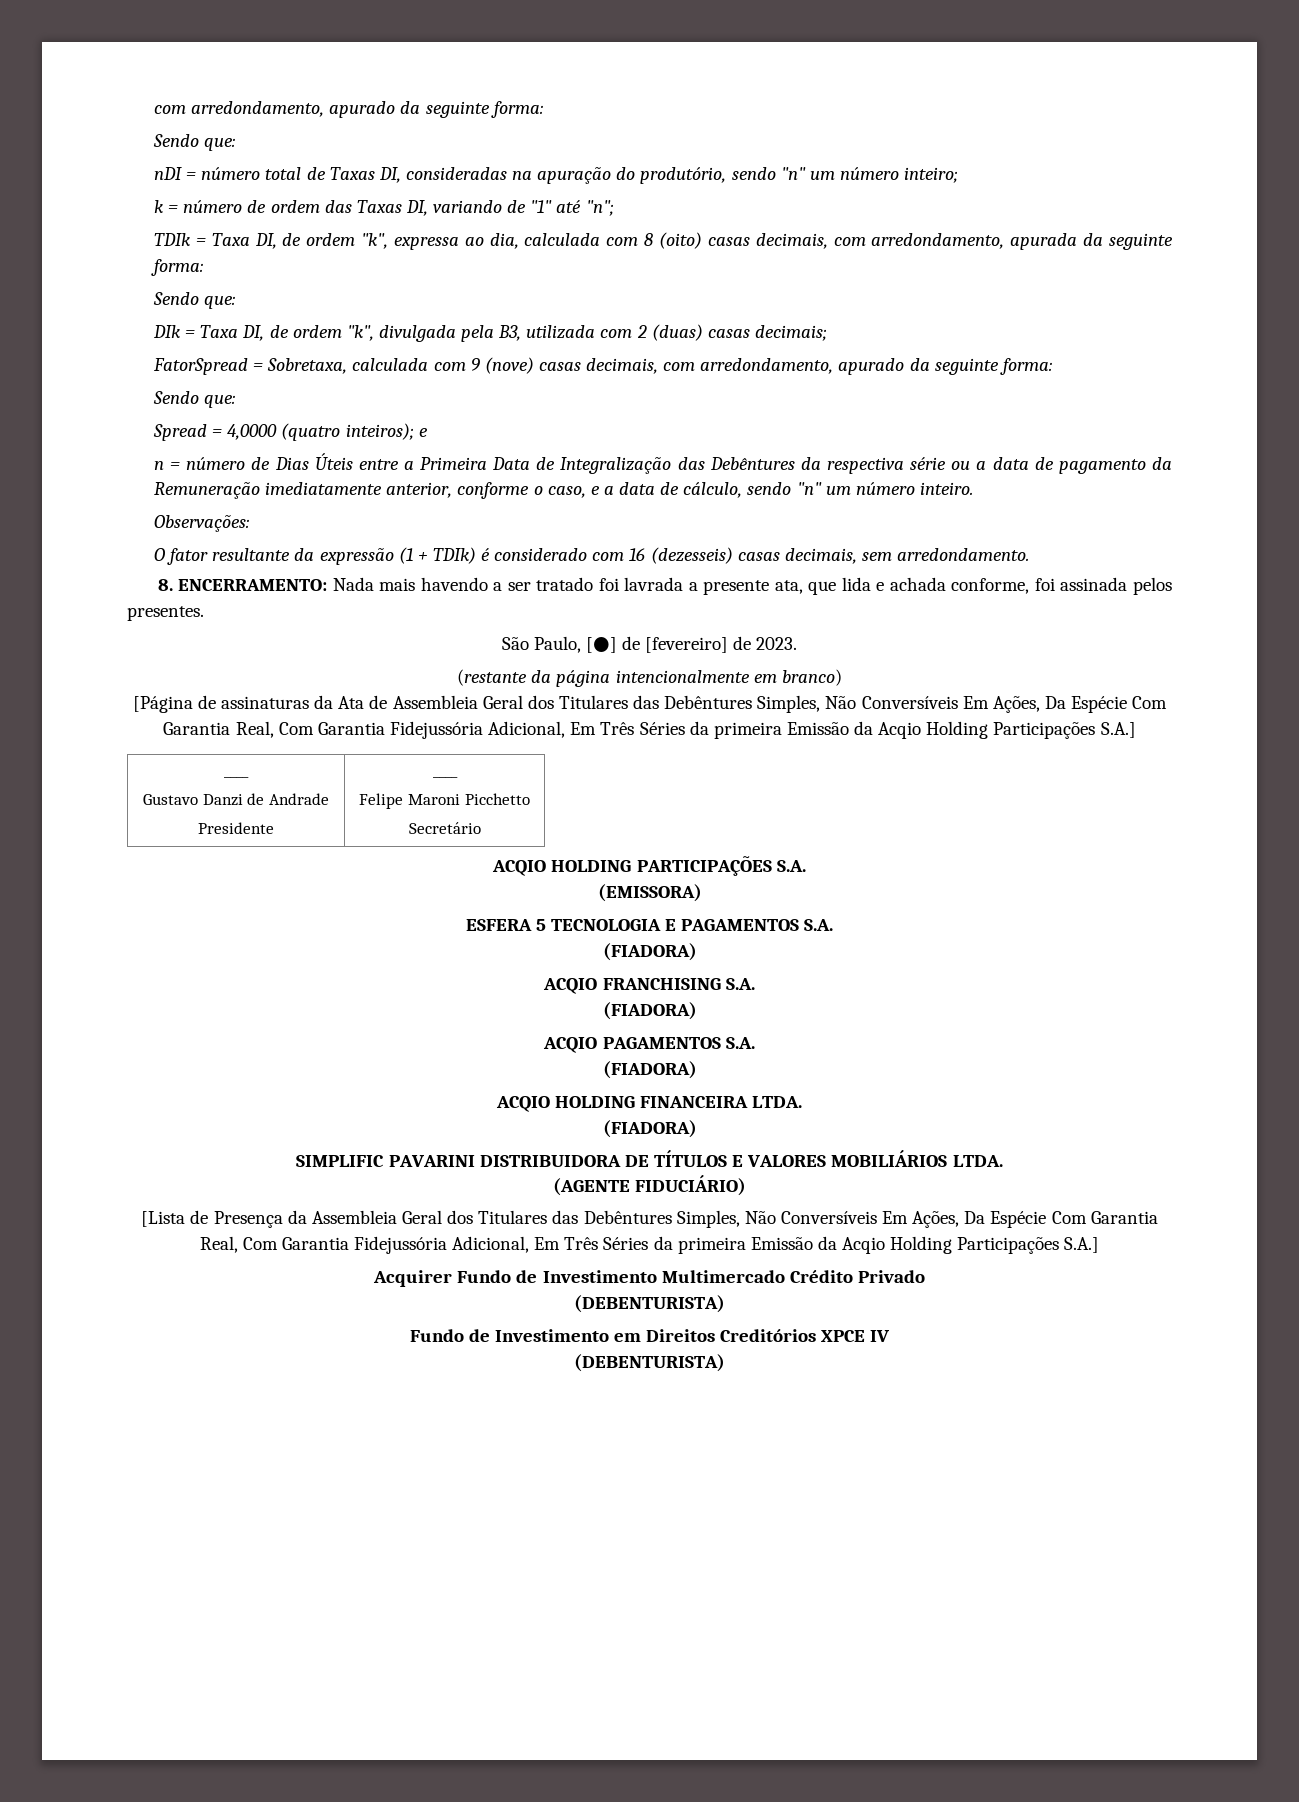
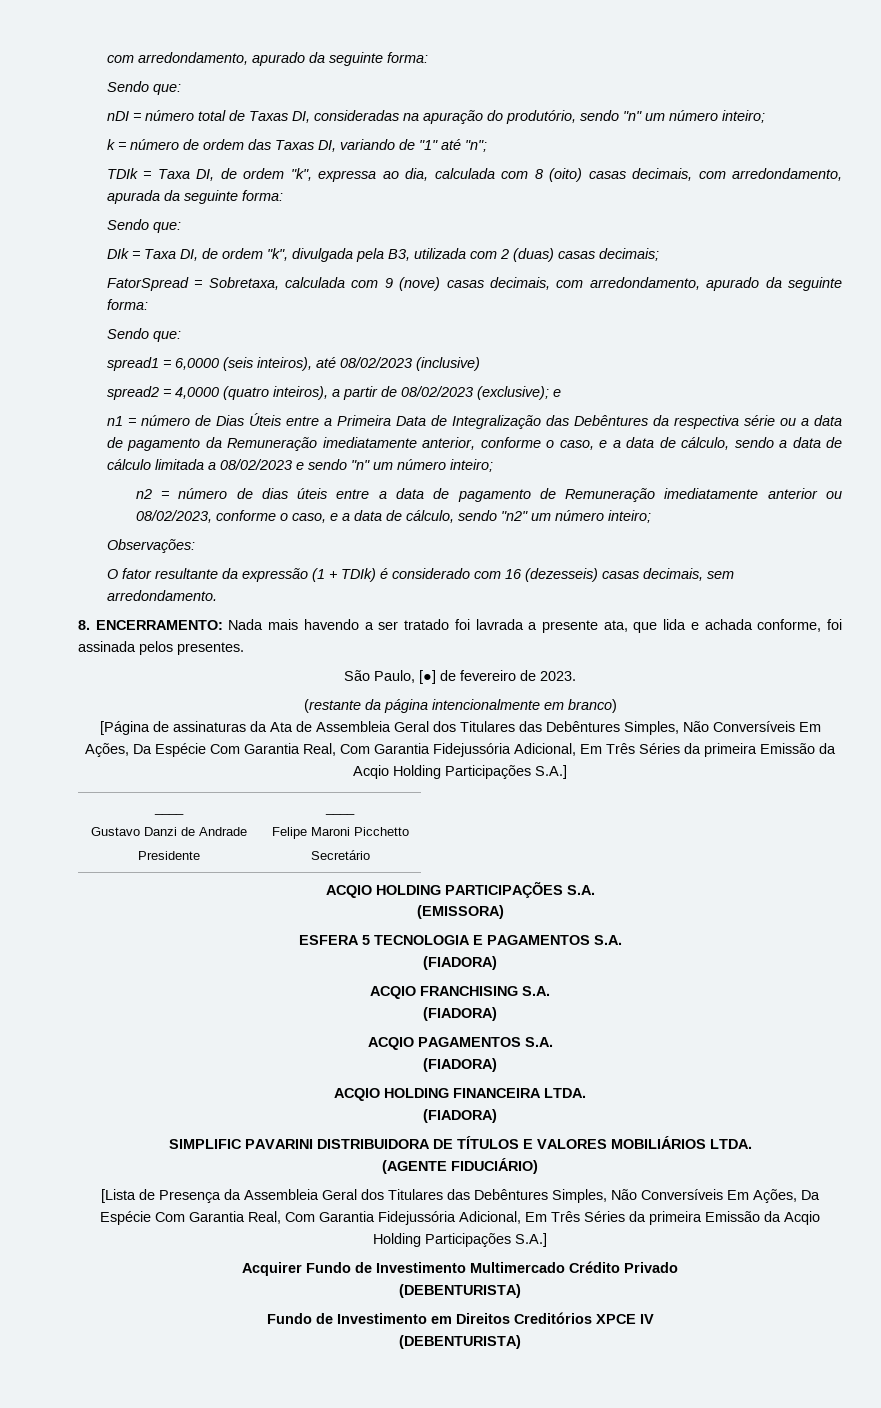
[152,423,414,441] Spread = 4,0000 (quatro inteiros); -> [106,357,480,371] [106,386,549,400] spread1 = 6,0000 (seis inteiros), até 08/02/2023 (inclusive) // spread2 = 4,0000 (quatro inteiros), a partir de 08/02/2023 (exclusive);
[153,461,164,470] n -> [106,416,123,426] n1
[796,482,973,495] "n" um número inteiro. -> [779,437,843,448] [106,459,493,472] [135,488,842,502] [135,510,651,523] a data de cálculo limitada a 08/02/2023 e sendo "n" um número inteiro; // n2 = número de dias úteis entre a data de pagamento de Remuneração imediatamente anterior ou 08/02/2023, conforme o caso, e a data de cálculo, sendo "n2" um número inteiro;
[645,637,729,653] [fevereiro] -> [460,670,516,681] fevereiro

